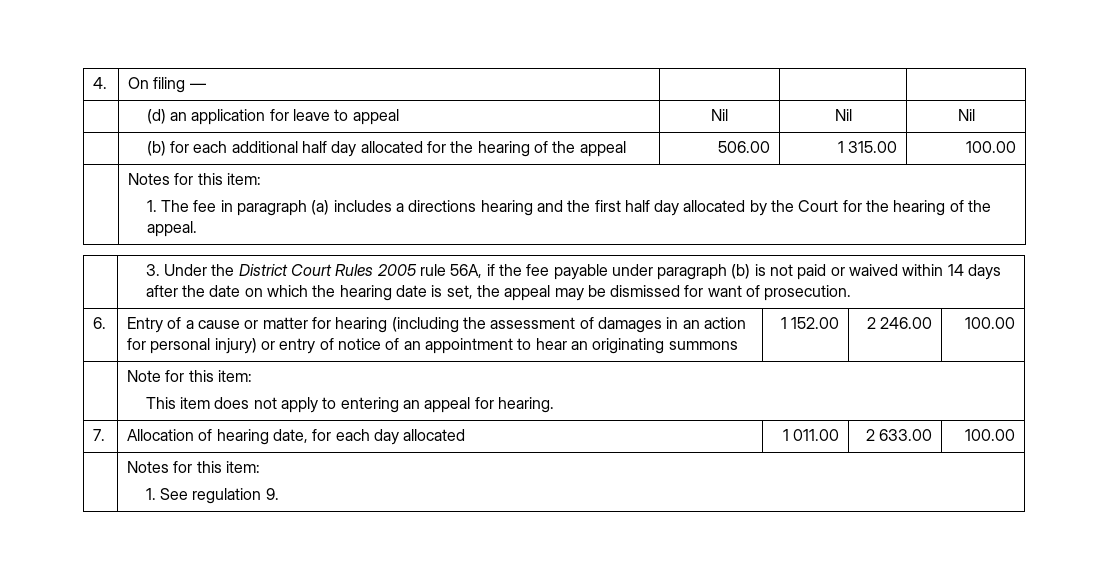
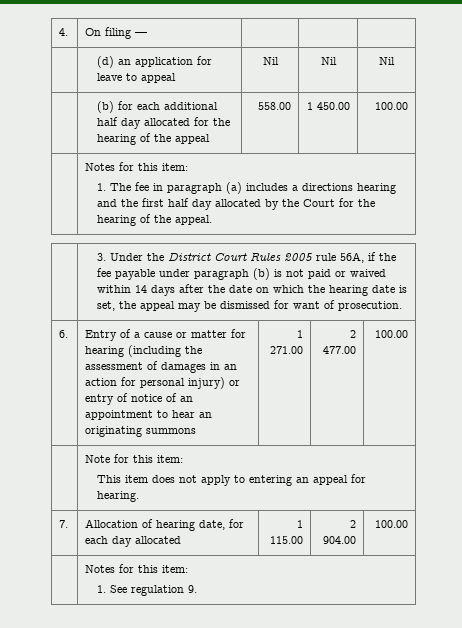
[717,141,770,153] [837,141,897,153] 506.00 | 1 315.00 -> [257,102,291,110] [306,102,350,110] 558.00 | 1 450.00
[790,317,839,329] [866,317,932,329] 152.00 | 2 246.00 -> [269,346,303,354] [349,330,356,338] [322,346,356,354] 271.00 | 2 477.00
[792,429,839,441] [865,429,932,441] 011.00 | 2 633.00 -> [269,536,303,544] [349,520,356,528] [322,536,356,544] 115.00 | 2 904.00

